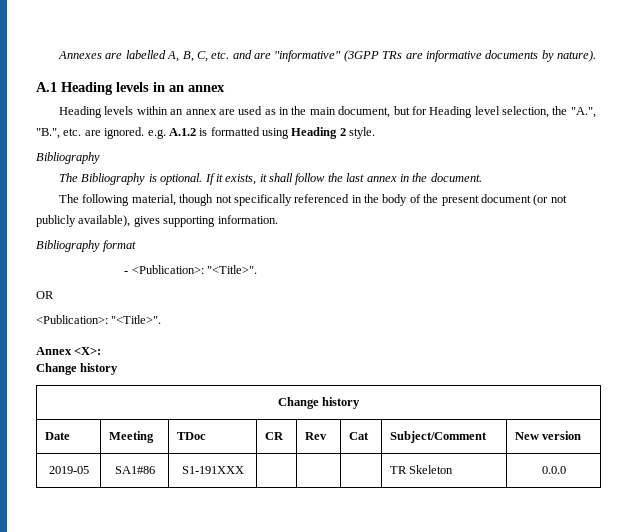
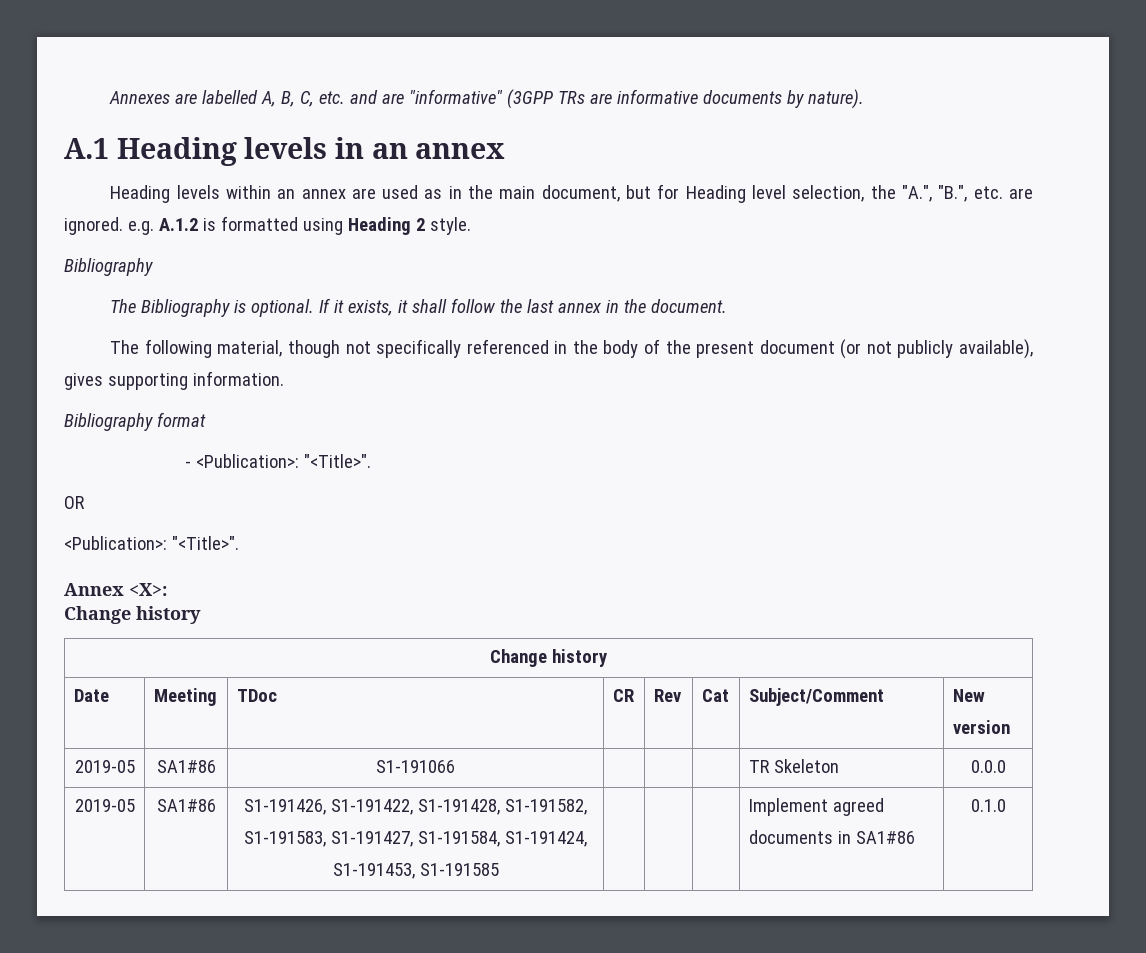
[181,466,244,474] S1-191XXX -> [376,760,455,773] S1-191066
(566, 470) none -> [74,799,135,812] [156,799,216,812] [244,799,587,815] [244,831,587,847] [332,863,499,879] [748,798,884,816] [748,830,915,844] [970,799,1006,812] // 2019-05 | SA1#86 | S1-191426, S1-191422, S1-191428, S1-191582, S1-191583, S1-191427, S1-191584, S1-191424, S1-191453, S1-191585 | | | | Implement agreed documents in SA1#86 | 0.1.0

